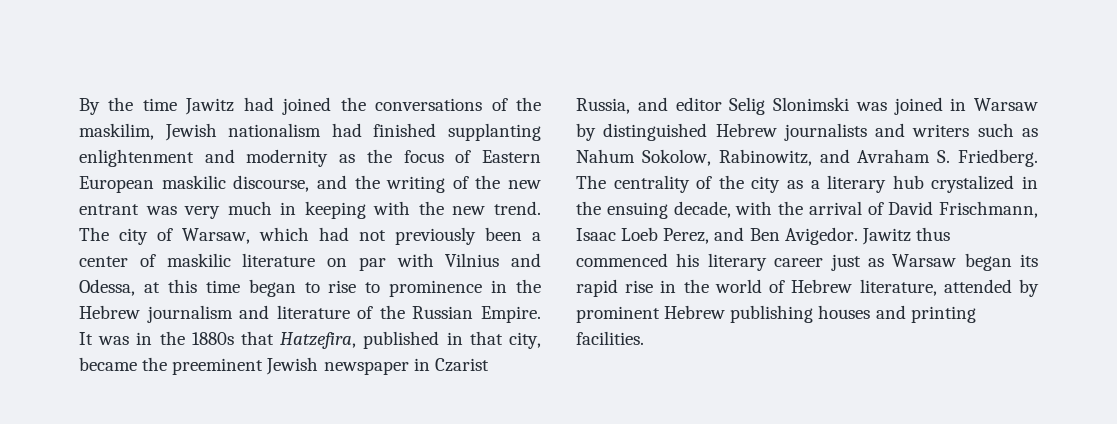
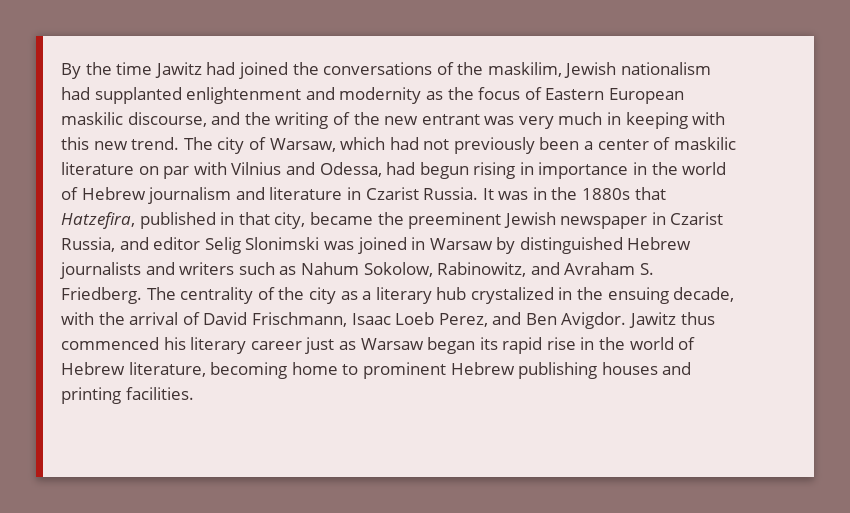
[373,123,541,141] finished supplanting -> [94,87,182,104] supplanted
[418,201,444,215] the -> [61,137,89,150] this
[143,279,541,297] [79,305,541,323] at this time began to rise to prominence in the Hebrew journalism and literature of the Russian Empire. -> [386,162,727,179] [61,187,479,204] had begun rising in importance in the world of Hebrew journalism and literature in Czarist Russia.
[784,227,858,245] Avigedor. -> [561,312,627,329] Avigdor.
[943,279,1039,297] attended by -> [210,362,359,379] becoming home to

